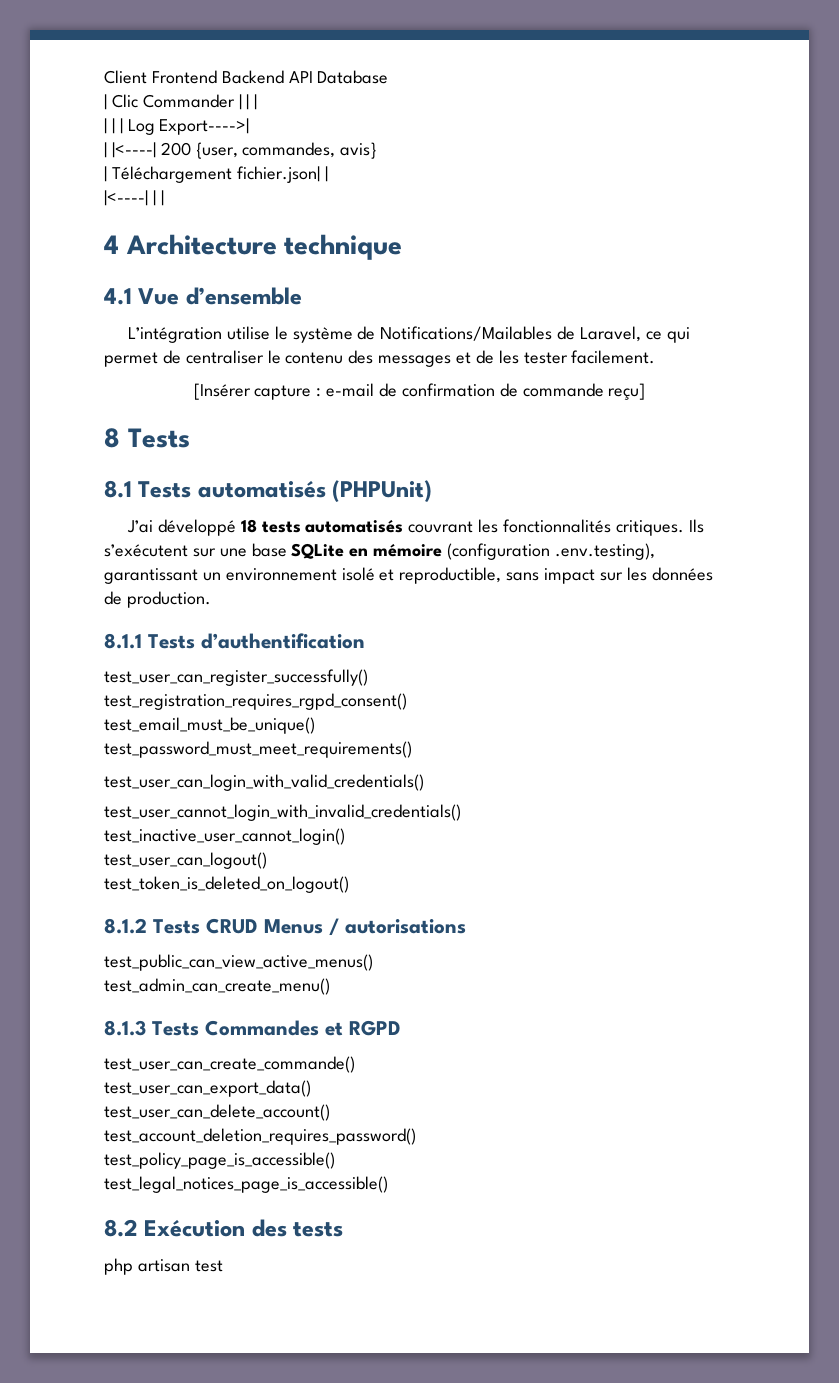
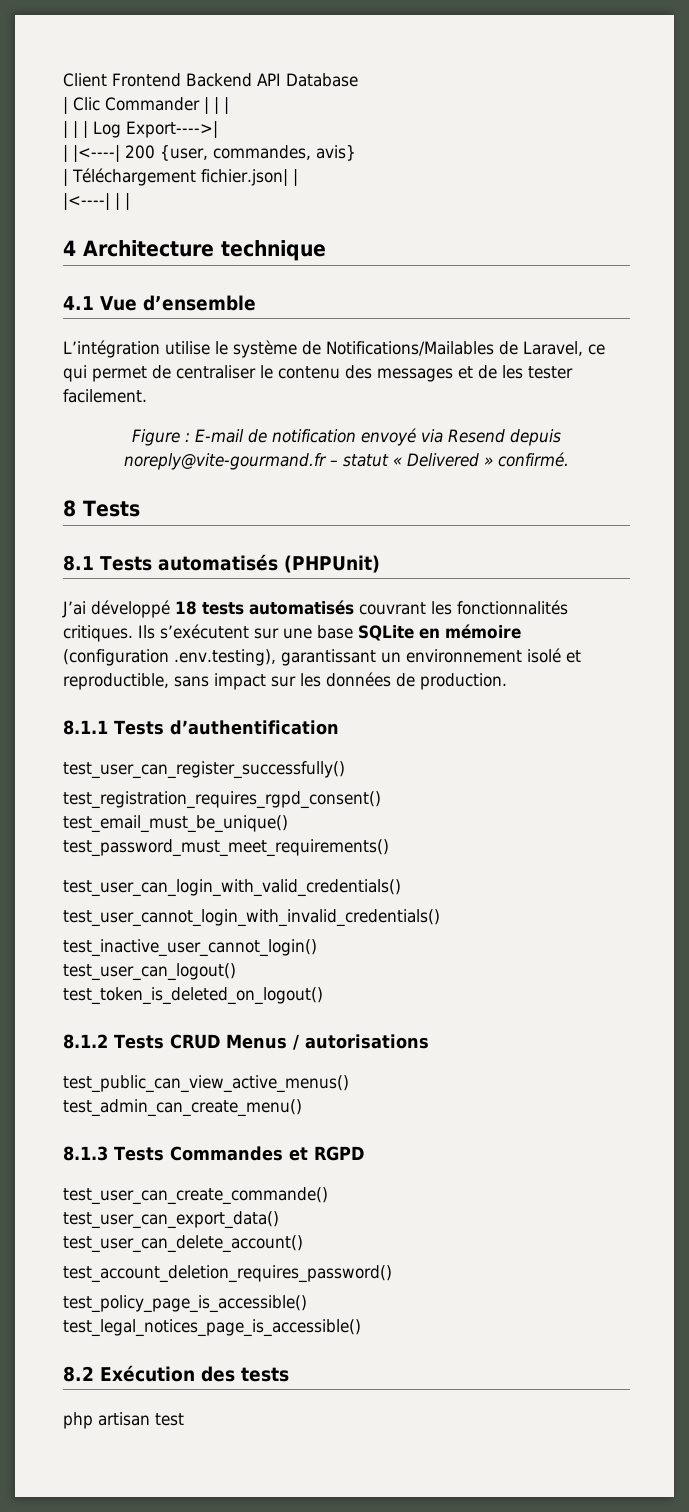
[193,383,646,400] [Insérer capture : e-mail de confirmation de commande reçu] -> [132,428,561,446] [124,452,569,470] Figure : E-mail de notification envoyé via Resend depuis noreply@vite-gourmand.fr – statut « Delivered » confirmé.

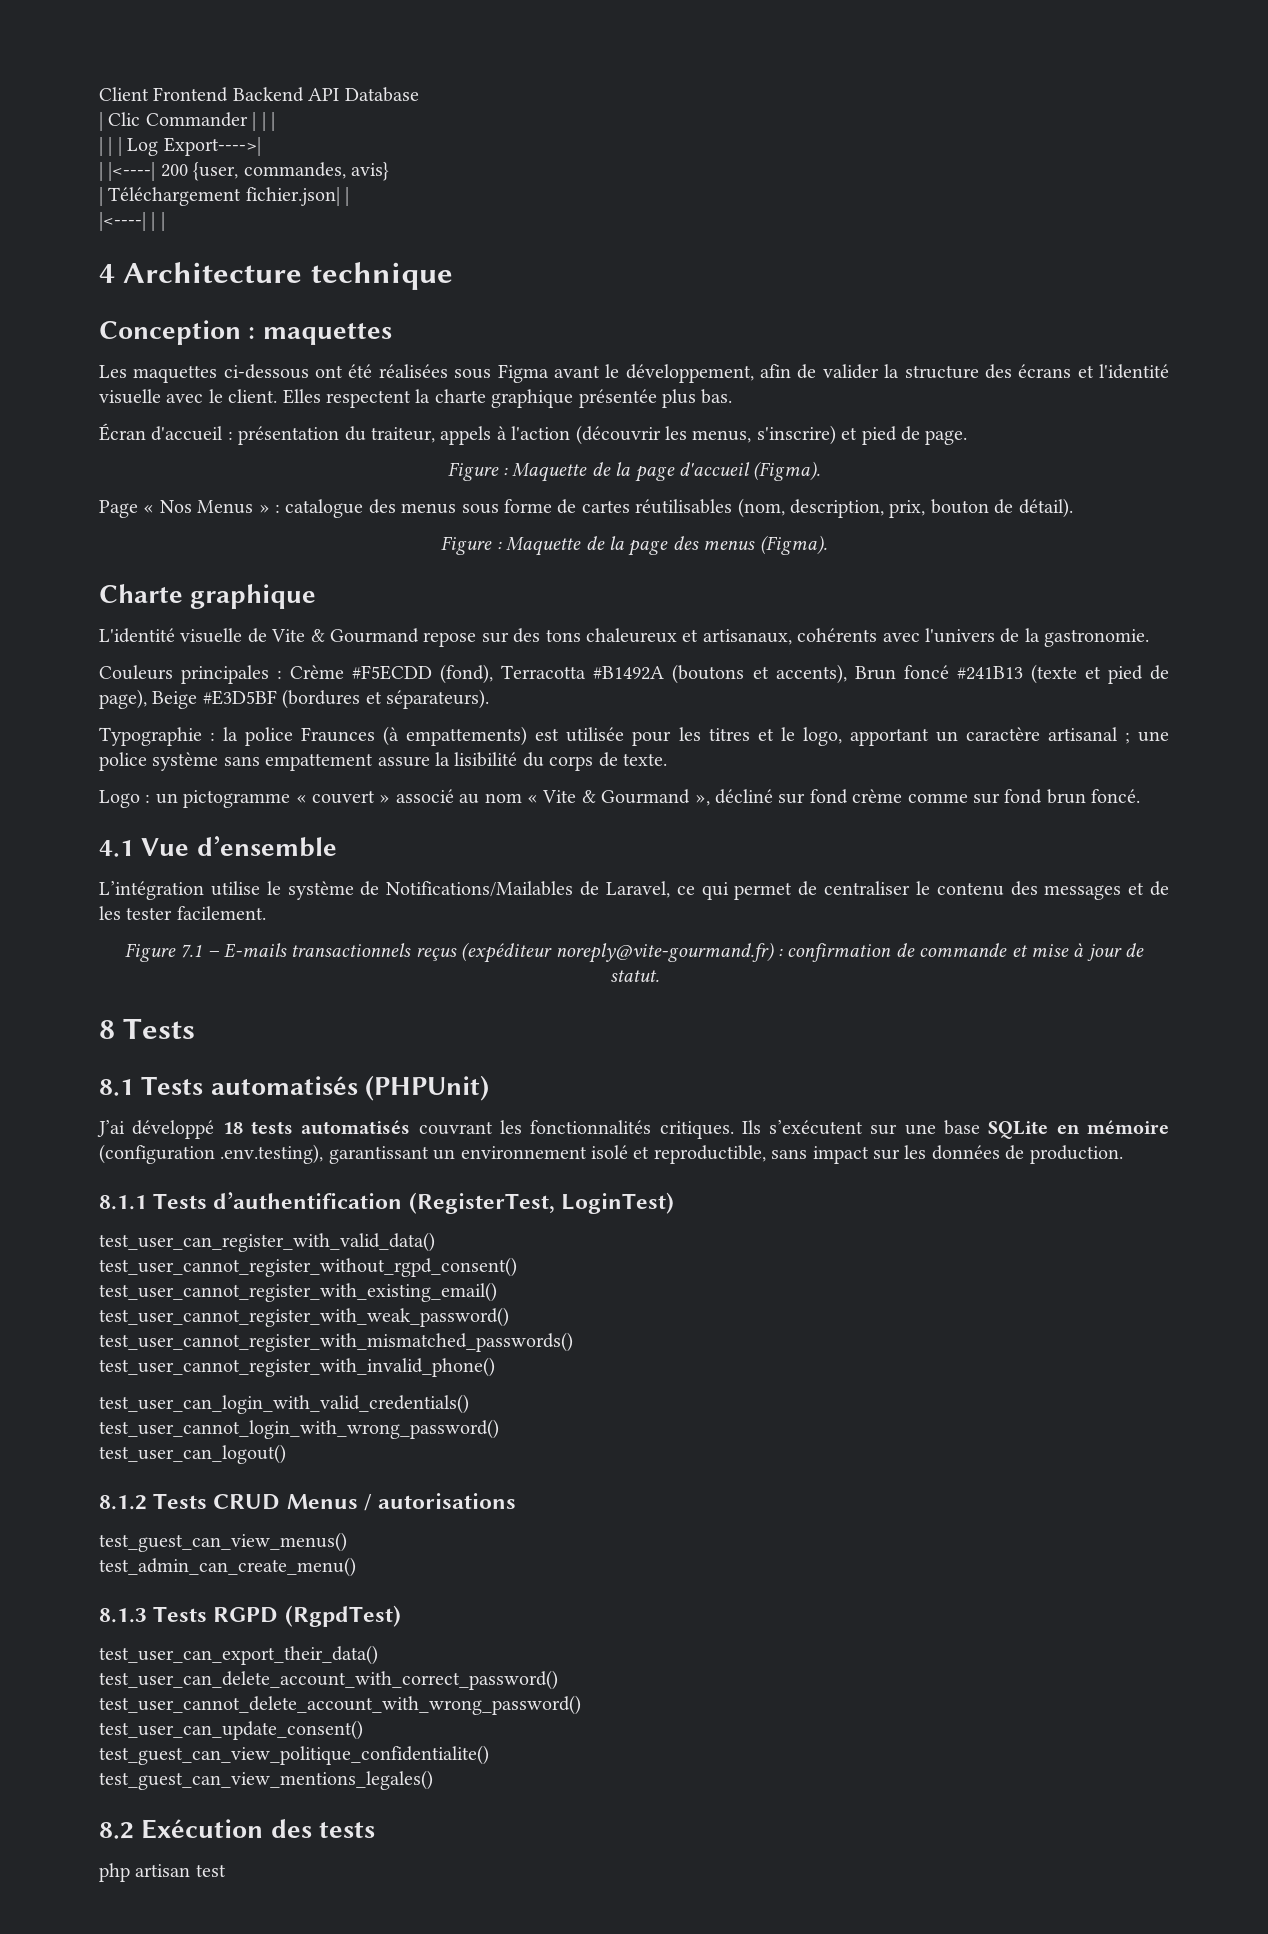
(326, 250) none -> [99,320,392,345] [99,364,1169,383] [99,389,733,408] [99,423,968,445] [447,461,821,482] [99,498,1073,518] [441,535,827,556] [99,584,317,609] [99,628,1150,647] [99,664,1169,684] [99,689,489,709] [99,726,1169,746] [99,752,667,771] [99,789,1141,808] // Conception : maquettes // Les maquettes ci-dessous ont été réalisées sous Figma avant le développement, afin de valider la structure des écrans et l'identité visuelle avec le client. Elles respectent la charte graphique présentée plus bas. // Écran d'accueil : présentation du traiteur, appels à l'action (découvrir les menus, s'inscrire) et pied de page. // Figure : Maquette de la page d'accueil (Figma). // Page « Nos Menus » : catalogue des menus sous forme de cartes réutilisables (nom, description, prix, bouton de détail). // Figure : Maquette de la page des menus (Figma). // Charte graphique // L'identité visuelle de Vite & Gourmand repose sur des tons chaleureux et artisanaux, cohérents avec l'univers de la gastronomie. // Couleurs principales : Crème #F5ECDD (fond), Terracotta #B1492A (boutons et accents), Brun foncé #241B13 (texte et pied de page), Beige #E3D5BF (bordures et séparateurs). // Typographie : la police Fraunces (à empattements) est utilisée pour les titres et le logo, apportant un caractère artisanal ; une police système sans empattement assure la lisibilité du corps de texte. // Logo : un pictogramme « couvert » associé au nom « Vite & Gourmand », décliné sur fond crème comme sur fond brun foncé.
[185,428,561,446] [124,452,569,470] : E-mail de notification envoyé via Resend depuis noreply@vite-gourmand.fr – statut « Delivered » confirmé. -> [180,942,1145,963] [609,970,659,982] 7.1 – E-mails transactionnels reçus (expéditeur noreply@vite-gourmand.fr) : confirmation de commande et mise à jour de statut.
[63,761,345,779] [63,791,381,809] [63,815,288,833] [63,839,389,857] // test_user_can_register_successfully() // test_registration_requires_rgpd_consent() // test_email_must_be_unique() // test_password_must_meet_requirements() -> [408,1192,674,1214] [99,1232,435,1252] [99,1257,517,1277] [99,1282,497,1302] [99,1307,509,1327] [99,1332,573,1352] [99,1357,495,1377] (RegisterTest, LoginTest) // test_user_can_register_with_valid_data() // test_user_cannot_register_without_rgpd_consent() // test_user_cannot_register_with_existing_email() // test_user_cannot_register_with_weak_password() // test_user_cannot_register_with_mismatched_passwords() // test_user_cannot_register_with_invalid_phone()
[63,909,440,927] [63,939,317,957] test_user_cannot_login_with_invalid_credentials() // test_inactive_user_cannot_login() -> [99,1419,499,1439] test_user_cannot_login_with_wrong_password()
[63,987,323,1005] // test_token_is_deleted_on_logout() -> (286, 1454) none
[63,1075,349,1093] test_public_can_view_active_menus() -> [99,1532,347,1552] test_guest_can_view_menus()
[169,1146,308,1161] Commandes et -> (208, 1614) none
[63,1187,328,1205] [63,1211,279,1229] [63,1235,303,1253] [63,1265,392,1283] [63,1295,307,1313] [63,1319,361,1337] // test_user_can_create_commande() // test_user_can_export_data() // test_user_can_delete_account() // test_account_deletion_requires_password() // test_policy_page_is_accessible() // test_legal_notices_page_is_accessible() -> [284,1605,401,1627] [99,1645,378,1665] [99,1670,558,1690] [99,1695,581,1715] [99,1720,363,1740] [99,1745,489,1765] [99,1770,433,1790] (RgpdTest) // test_user_can_export_their_data() // test_user_can_delete_account_with_correct_password() // test_user_cannot_delete_account_with_wrong_password() // test_user_can_update_consent() // test_guest_can_view_politique_confidentialite() // test_guest_can_view_mentions_legales()

